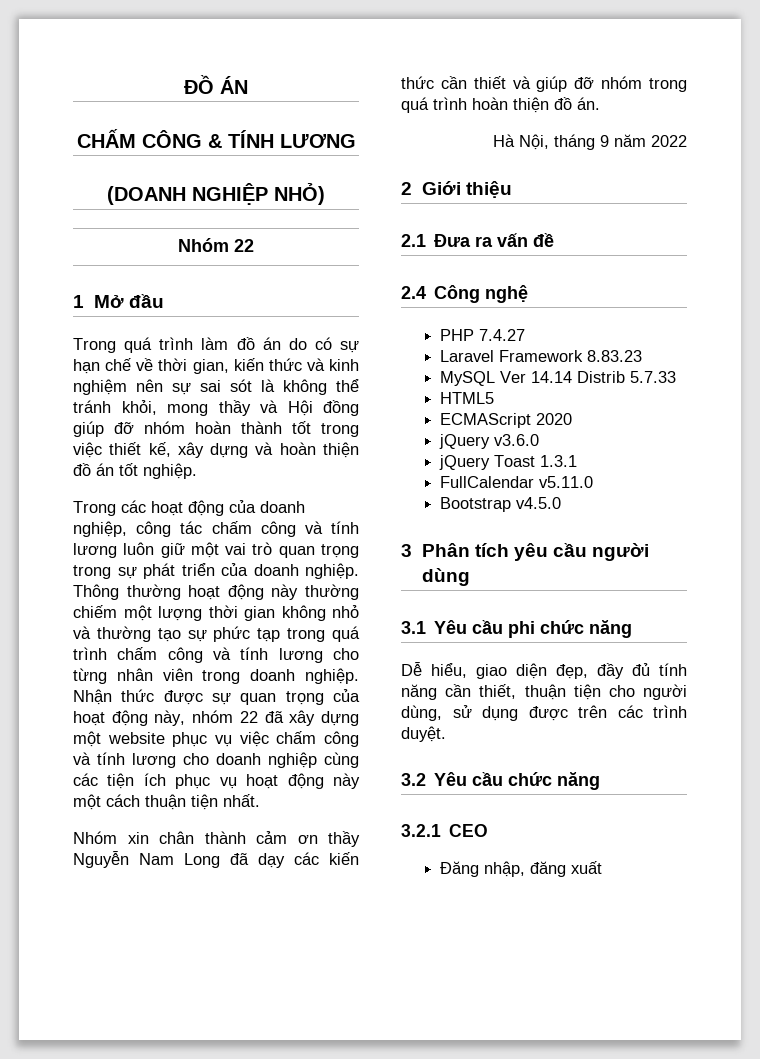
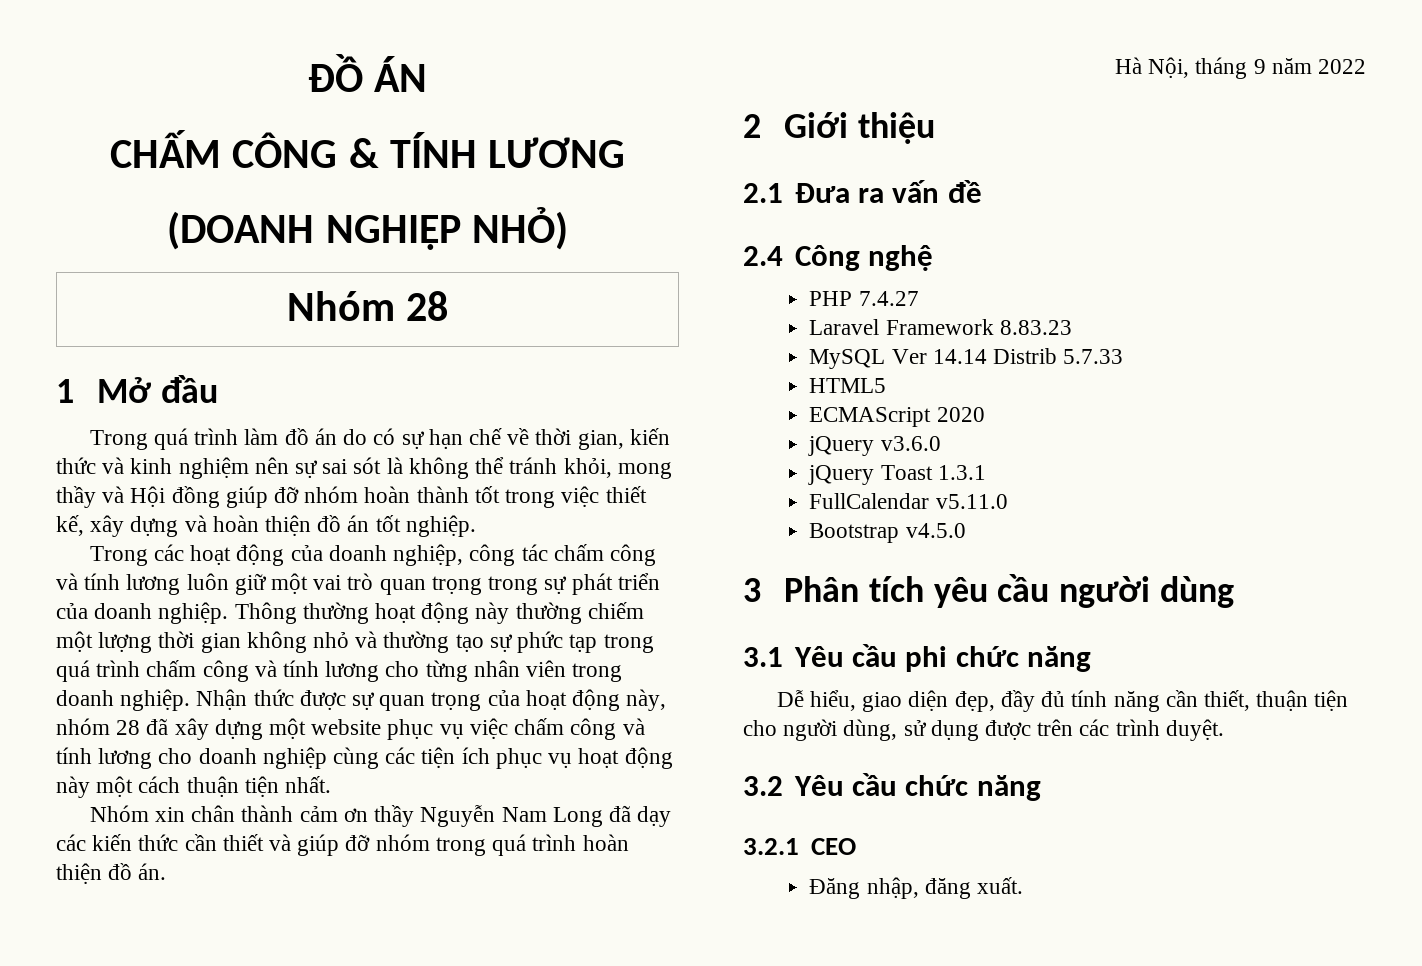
[234,239,254,252] 22 -> [406,291,449,321] 28
[239,711,258,723] 22 -> [116,720,141,735] 28
[571,861,603,874] xuất -> [977,877,1024,894] xuất.

